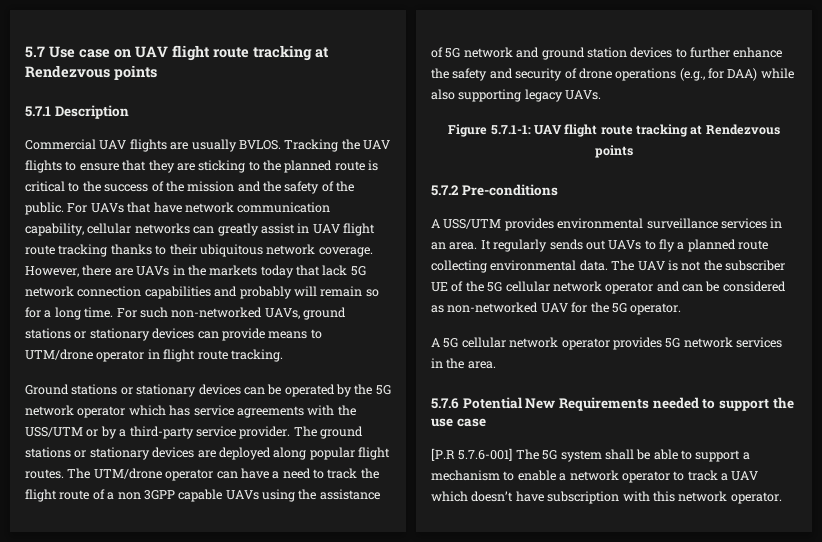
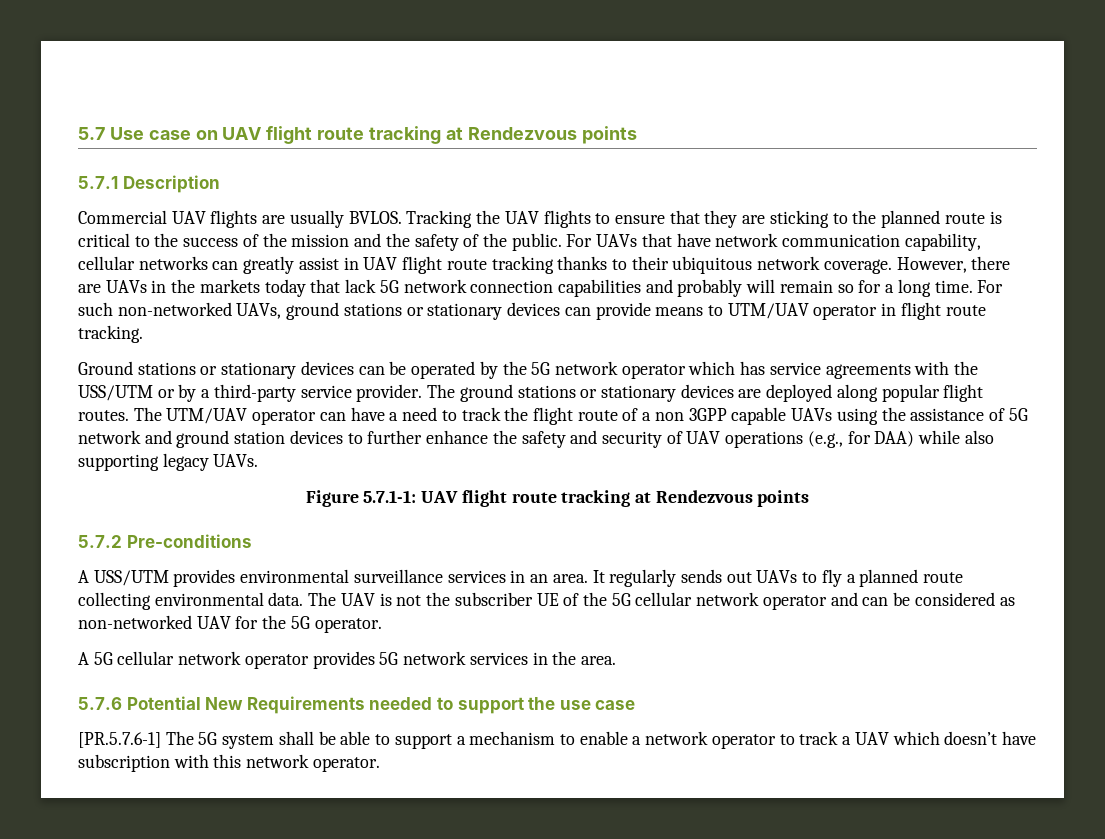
[25,349,93,360] UTM/drone -> [727,303,809,319] UTM/UAV
[93,468,162,479] UTM/drone -> [166,408,248,424] UTM/UAV
[578,68,612,79] drone -> [686,431,721,444] UAV
[431,448,513,461] [P.R 5.7.6-001] -> [78,732,161,748] [PR.5.7.6-1]

